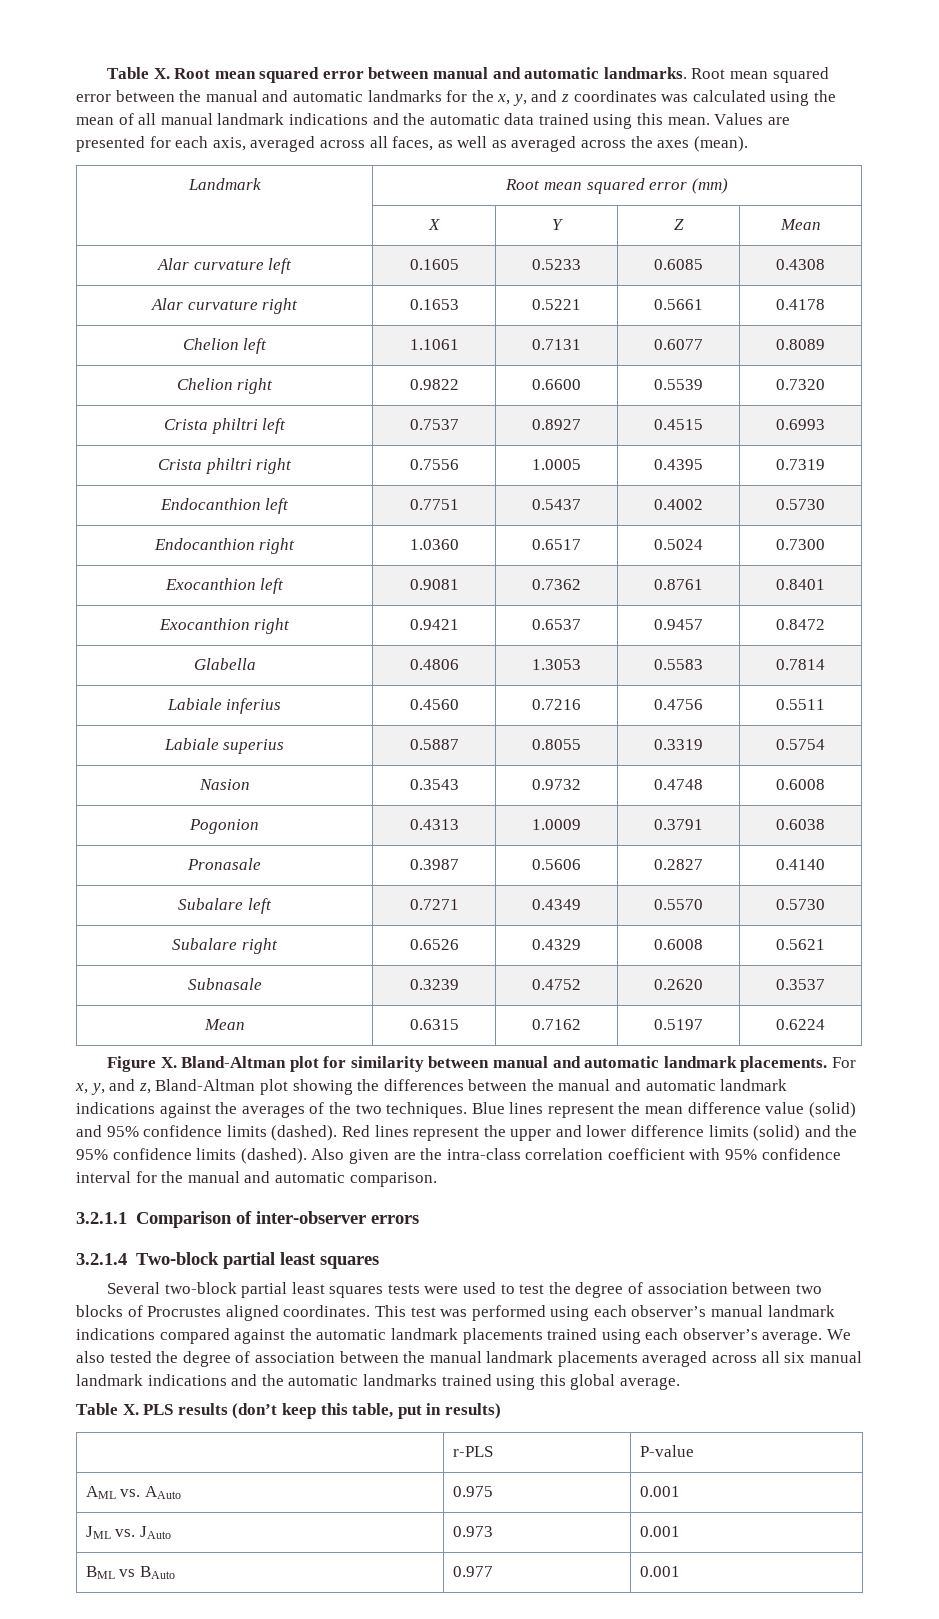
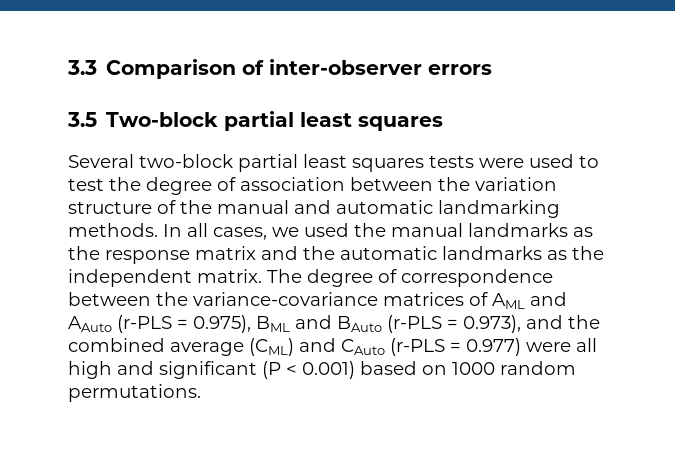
[106,67,829,83] [76,90,837,106] [76,113,790,129] [76,136,748,152] [187,178,261,190] [505,178,728,194] [428,219,440,230] [552,219,563,230] [674,219,684,230] [779,219,821,230] [156,258,293,274] [409,259,459,270] [532,259,581,270] [654,259,703,270] [776,259,825,270] [150,298,299,314] [409,299,459,310] [532,299,581,310] [654,299,703,310] [776,299,825,310] [182,338,268,354] [409,339,459,350] [532,339,581,350] [654,339,703,350] [776,339,825,350] [176,378,274,394] [409,379,459,390] [532,379,581,390] [654,379,703,390] [776,379,825,390] [163,418,287,434] [409,419,459,430] [532,419,581,430] [654,419,703,430] [776,419,825,430] [157,458,293,474] [409,459,459,470] [532,459,581,470] [654,459,703,470] [776,459,825,470] [159,498,290,514] [409,499,459,510] [532,499,581,510] [654,499,703,510] [776,499,825,510] [153,538,296,554] [409,539,459,550] [532,539,581,550] [654,539,703,550] [776,539,825,550] [164,578,285,594] [409,579,459,590] [532,579,581,590] [654,579,703,590] [776,579,825,590] [158,618,291,634] [409,619,459,630] [532,619,581,630] [654,619,703,630] [776,619,825,630] [193,658,256,670] [409,659,459,670] [532,659,581,670] [654,659,703,670] [776,659,825,670] [166,698,282,714] [409,699,459,710] [532,699,581,710] [654,699,703,710] [776,699,825,710] [163,738,285,754] [409,739,459,750] [532,739,581,750] [654,739,703,750] [776,739,825,750] [198,779,250,790] [409,779,459,790] [532,779,581,790] [654,779,703,790] [776,779,825,790] [189,819,259,834] [409,819,459,830] [532,819,581,830] [654,819,703,830] [776,819,825,830] [187,858,261,870] [409,859,459,870] [532,859,581,870] [654,859,703,870] [776,859,825,870] [178,898,272,914] [409,899,459,910] [532,899,581,910] [654,899,703,910] [776,899,825,910] [172,938,278,954] [409,939,459,950] [532,939,581,950] [654,939,703,950] [776,939,825,950] [187,978,262,990] [409,979,459,990] [532,979,581,990] [654,979,703,990] [776,979,825,990] [203,1019,245,1030] [409,1019,459,1030] [532,1019,581,1030] [654,1019,703,1030] [776,1019,825,1030] [106,1056,857,1072] [75,1079,788,1095] [76,1102,856,1118] [76,1125,858,1141] [76,1148,841,1164] [76,1171,437,1187] [76,1212,127,1224] Table X. Root mean squared error between manual and automatic landmarks. Root mean squared error between the manual and automatic landmarks for the x, y, and z coordinates was calculated using the mean of all manual landmark indications and the automatic data trained using this mean. Values are presented for each axis, averaged across all faces, as well as averaged across the axes (mean). // Landmark | Root mean squared error (mm) // | X | Y | Z | Mean // Alar curvature left | 0.1605 | 0.5233 | 0.6085 | 0.4308 // Alar curvature right | 0.1653 | 0.5221 | 0.5661 | 0.4178 // Chelion left | 1.1061 | 0.7131 | 0.6077 | 0.8089 // Chelion right | 0.9822 | 0.6600 | 0.5539 | 0.7320 // Crista philtri left | 0.7537 | 0.8927 | 0.4515 | 0.6993 // Crista philtri right | 0.7556 | 1.0005 | 0.4395 | 0.7319 // Endocanthion left | 0.7751 | 0.5437 | 0.4002 | 0.5730 // Endocanthion right | 1.0360 | 0.6517 | 0.5024 | 0.7300 // Exocanthion left | 0.9081 | 0.7362 | 0.8761 | 0.8401 // Exocanthion right | 0.9421 | 0.6537 | 0.9457 | 0.8472 // Glabella | 0.4806 | 1.3053 | 0.5583 | 0.7814 // Labiale inferius | 0.4560 | 0.7216 | 0.4756 | 0.5511 // Labiale superius | 0.5887 | 0.8055 | 0.3319 | 0.5754 // Nasion | 0.3543 | 0.9732 | 0.4748 | 0.6008 // Pogonion | 0.4313 | 1.0009 | 0.3791 | 0.6038 // Pronasale | 0.3987 | 0.5606 | 0.2827 | 0.4140 // Subalare left | 0.7271 | 0.4349 | 0.5570 | 0.5730 // Subalare right | 0.6526 | 0.4329 | 0.6008 | 0.5621 // Subnasale | 0.3239 | 0.4752 | 0.2620 | 0.3537 // Mean | 0.6315 | 0.7162 | 0.5197 | 0.6224 // Figure X. Bland-Altman plot for similarity between manual and automatic landmark placements. For x, y, and z, Bland-Altman plot showing the differences between the manual and automatic landmark indications against the averages of the two techniques. Blue lines represent the mean difference value (solid) and 95% confidence limits (dashed). Red lines represent the upper and lower difference limits (solid) and the 95% confidence limits (dashed). Also given are the intra-class correlation coefficient with 95% confidence interval for the manual and automatic comparison. // 3.2.1.1 -> [67,60,97,75] 3.3
[76,1253,127,1265] 3.2.1.4 -> [67,112,97,127] 3.5
[795,1284,822,1294] [76,1305,835,1321] [76,1328,852,1344] [76,1351,862,1367] [76,1374,680,1390] [76,1403,501,1419] [452,1446,493,1457] [639,1445,694,1457] [85,1486,181,1499] [452,1486,493,1497] [639,1486,680,1497] [85,1526,171,1539] [452,1526,493,1537] [639,1526,680,1537] [85,1566,175,1579] [452,1566,493,1577] [639,1566,680,1577] two blocks of Procrustes aligned coordinates. This test was performed using each observer’s manual landmark indications compared against the automatic landmark placements trained using each observer’s average. We also tested the degree of association between the manual landmark placements averaged across all six manual landmark indications and the automatic landmarks trained using this global average. // Table X. PLS results (don’t keep this table, put in results) // | r-PLS | P-value // AML vs. AAuto | 0.975 | 0.001 // JML vs. JAuto | 0.973 | 0.001 // BML vs BAuto | 0.977 | 0.001 -> [438,177,557,191] [68,200,560,218] [68,223,593,240] [68,246,604,264] [68,269,553,287] [68,292,567,309] [68,315,600,333] [68,338,597,356] [68,361,576,379] [68,384,201,402] the variation structure of the manual and automatic landmarking methods. In all cases, we used the manual landmarks as the response matrix and the automatic landmarks as the independent matrix. The degree of correspondence between the variance-covariance matrices of AML and AAuto (r-PLS = 0.975), BML and BAuto (r-PLS = 0.973), and the combined average (CML) and CAuto (r-PLS = 0.977) were all high and significant (P < 0.001) based on 1000 random permutations.

